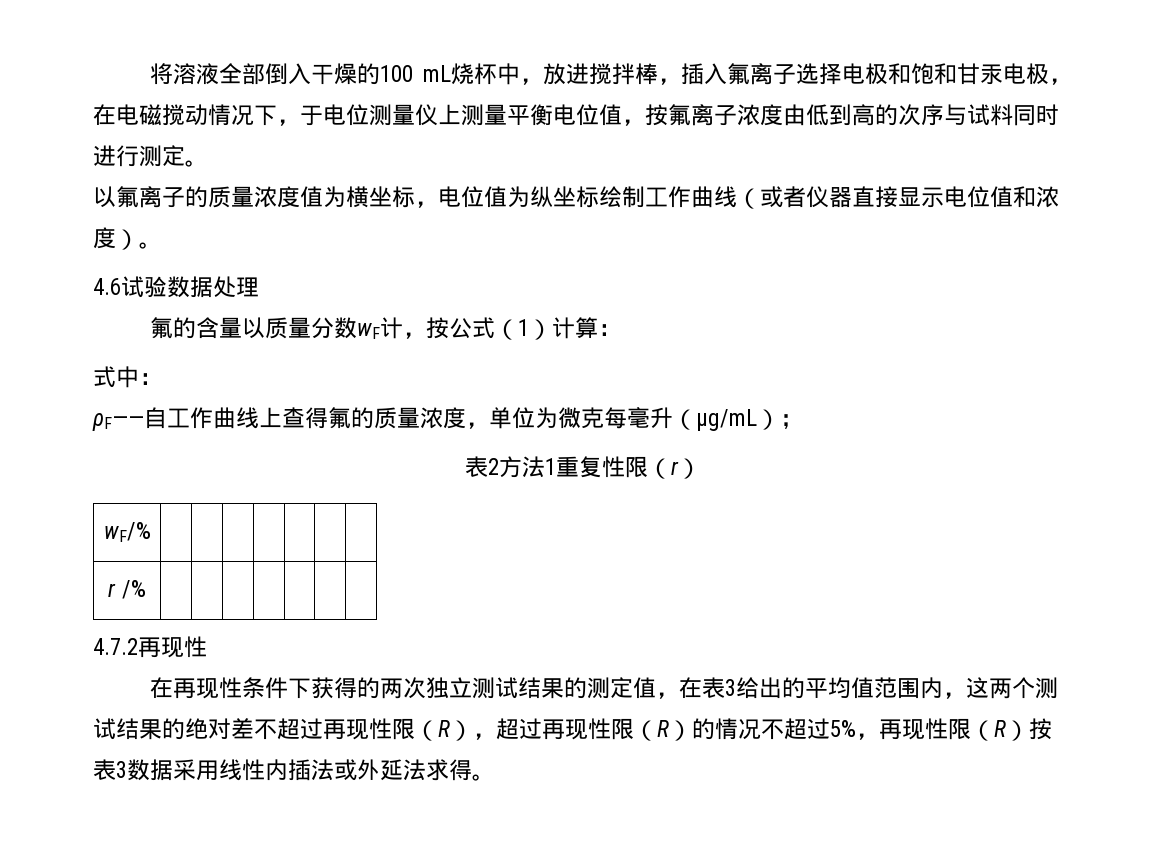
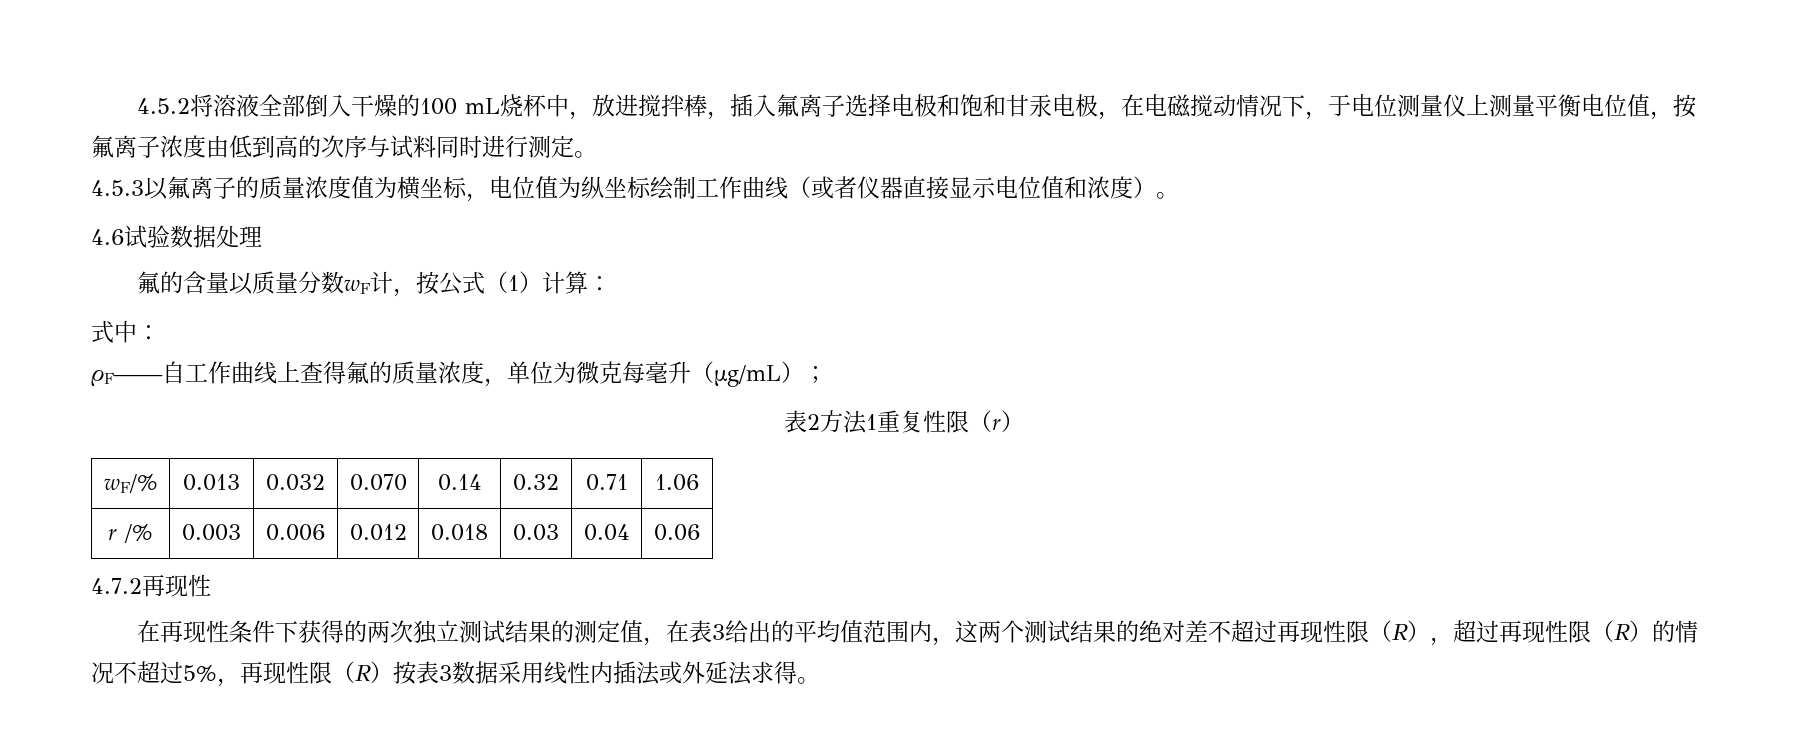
(149, 74) none -> [136,98,190,114] 4.5.2
(208, 163) none -> [91,180,144,196] 4.5.3
[108,580,146,599] | | | | | | // r /% | | | | | | | -> [183,474,240,491] [266,474,325,491] [349,474,407,491] [437,474,482,491] [513,474,559,491] [585,474,628,491] [655,474,699,491] [108,524,153,543] [182,524,241,541] [266,524,325,541] [349,524,407,541] [431,524,488,541] [513,524,559,541] [583,524,630,541] [654,524,700,541] 0.013 | 0.032 | 0.070 | 0.14 | 0.32 | 0.71 | 1.06 // r /% | 0.003 | 0.006 | 0.012 | 0.018 | 0.03 | 0.04 | 0.06

